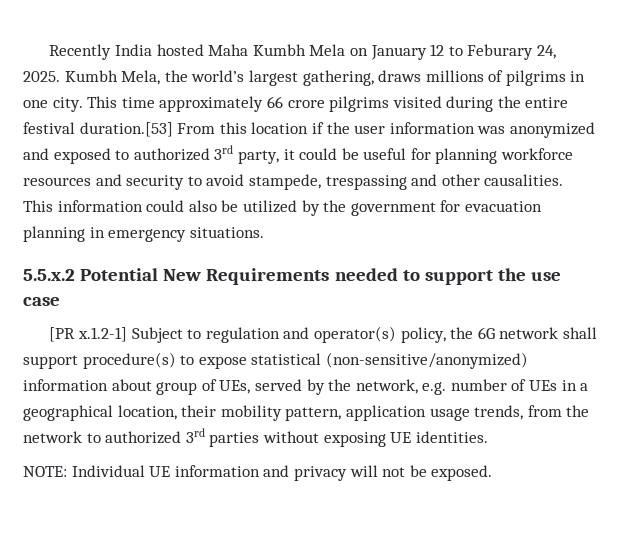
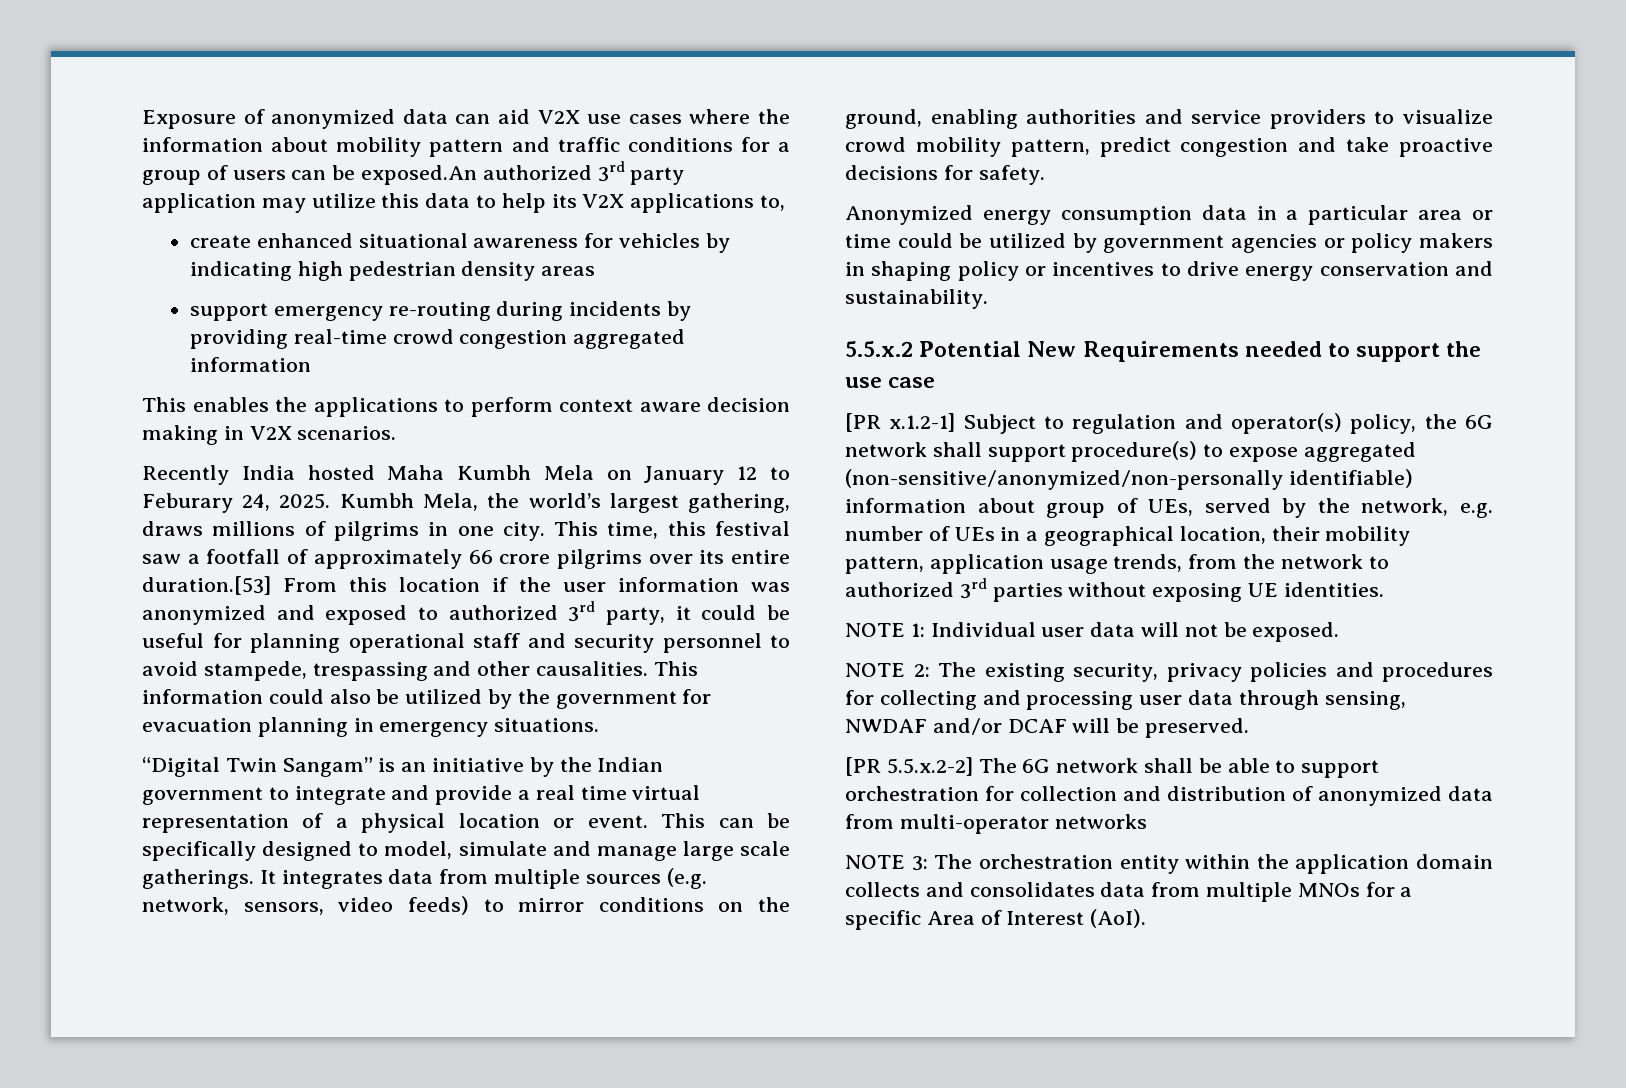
(49, 52) none -> [142,109,791,129] [142,137,790,157] [142,161,685,185] [142,193,786,213] [190,233,730,253] [190,261,596,281] [190,301,692,321] [190,329,686,349] [190,357,312,372] [142,397,790,417] [142,425,397,445] Exposure of anonymized data can aid V2X use cases where the information about mobility pattern and traffic conditions for a group of users can be exposed.An authorized 3rd party application may utilize this data to help its V2X applications to, // create enhanced situational awareness for vehicles by indicating high pedestrian density areas // support emergency re-routing during incidents by providing real-time crowd congestion aggregated information // This enables the applications to perform context aware decision making in V2X scenarios. //
[121,96,569,112] [23,122,75,134] time approximately 66 crore pilgrims visited during the entire festival -> [607,521,790,539] [142,549,790,569] time, this festival saw a footfall of approximately 66 crore pilgrims over its entire
[501,148,574,160] [23,177,91,186] workforce resources -> [348,633,520,653] operational staff
(185, 182) none -> [662,633,762,653] personnel
(264, 232) none -> [142,757,664,777] [142,785,701,805] [142,813,791,833] [142,841,790,861] [142,868,707,889] [142,896,790,915] [845,109,1493,129] [845,137,1493,157] [845,165,1045,185] [845,205,1493,225] [845,233,1493,253] [845,261,1493,281] [845,289,988,309] // “Digital Twin Sangam” is an initiative by the Indian government to integrate and provide a real time virtual representation of a physical location or event. This can be specifically designed to model, simulate and manage large scale gatherings. It integrates data from multiple sources (e.g. network, sensors, video feeds) to mirror conditions on the ground, enabling authorities and service providers to visualize crowd mobility pattern, predict congestion and take proactive decisions for safety. // Anonymized energy consumption data in a particular area or time could be utilized by government agencies or policy makers in shaping policy or incentives to drive energy conservation and sustainability.
[251,352,528,369] statistical (non-sensitive/anonymized) -> [1303,442,1416,462] [845,469,1413,490] aggregated (non-sensitive/anonymized/non-personally identifiable)
[23,465,493,481] NOTE: Individual UE information and privacy will not be exposed. -> [845,622,1340,642] [845,662,1493,682] [845,690,1406,710] [845,718,1250,738] [845,757,1380,778] [845,786,1493,806] [845,814,1147,834] [845,854,1493,874] [845,882,1413,902] [845,909,1147,930] NOTE 1: Individual user data will not be exposed. // NOTE 2: The existing security, privacy policies and procedures for collecting and processing user data through sensing, NWDAF and/or DCAF will be preserved. // [PR 5.5.x.2-2] The 6G network shall be able to support orchestration for collection and distribution of anonymized data from multi-operator networks // NOTE 3: The orchestration entity within the application domain collects and consolidates data from multiple MNOs for a specific Area of Interest (AoI).

